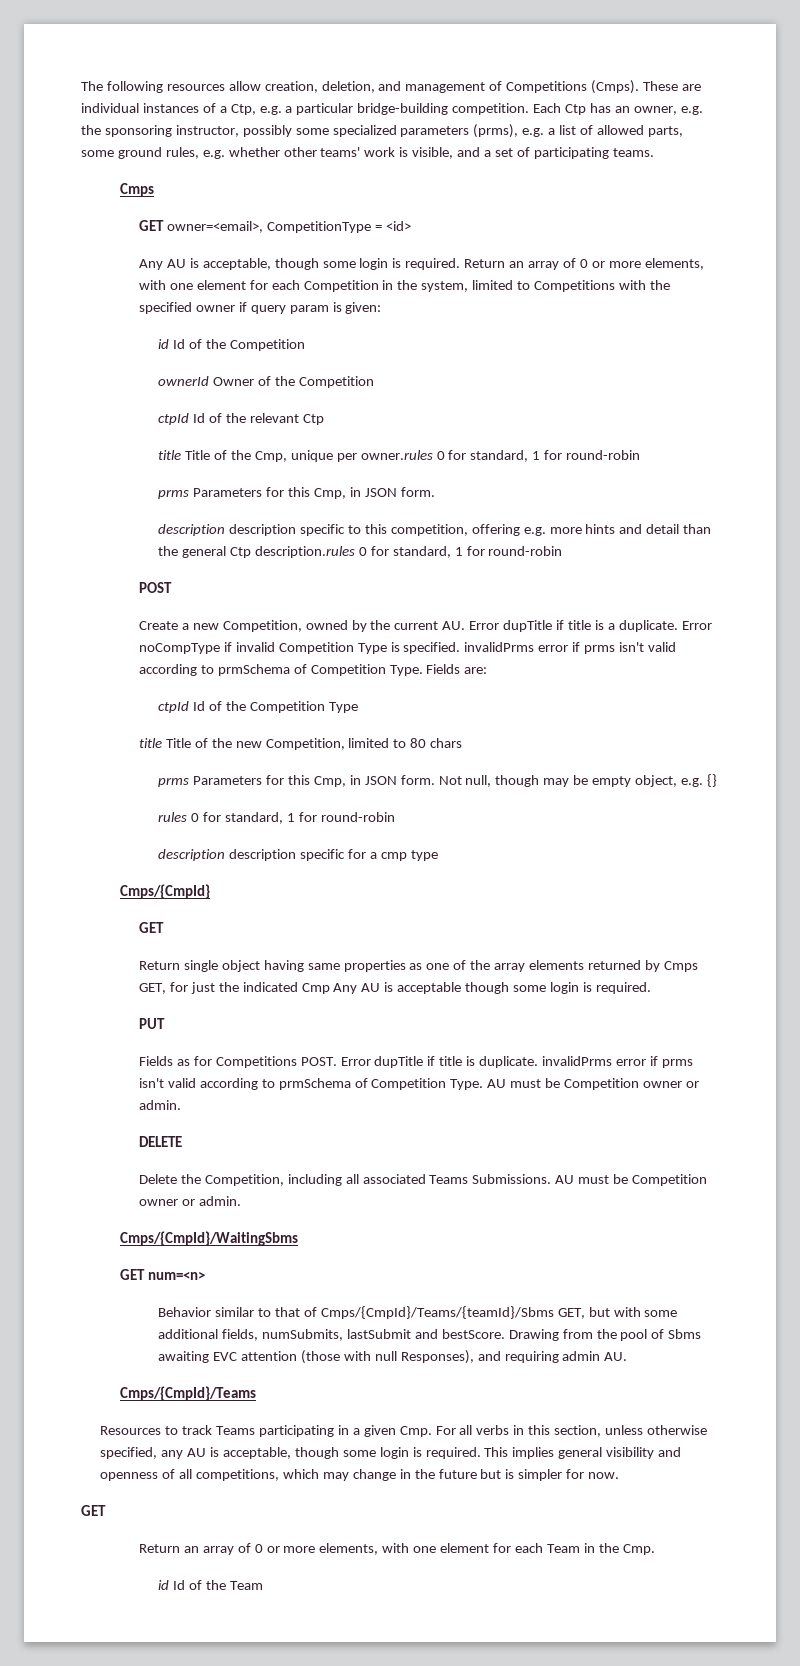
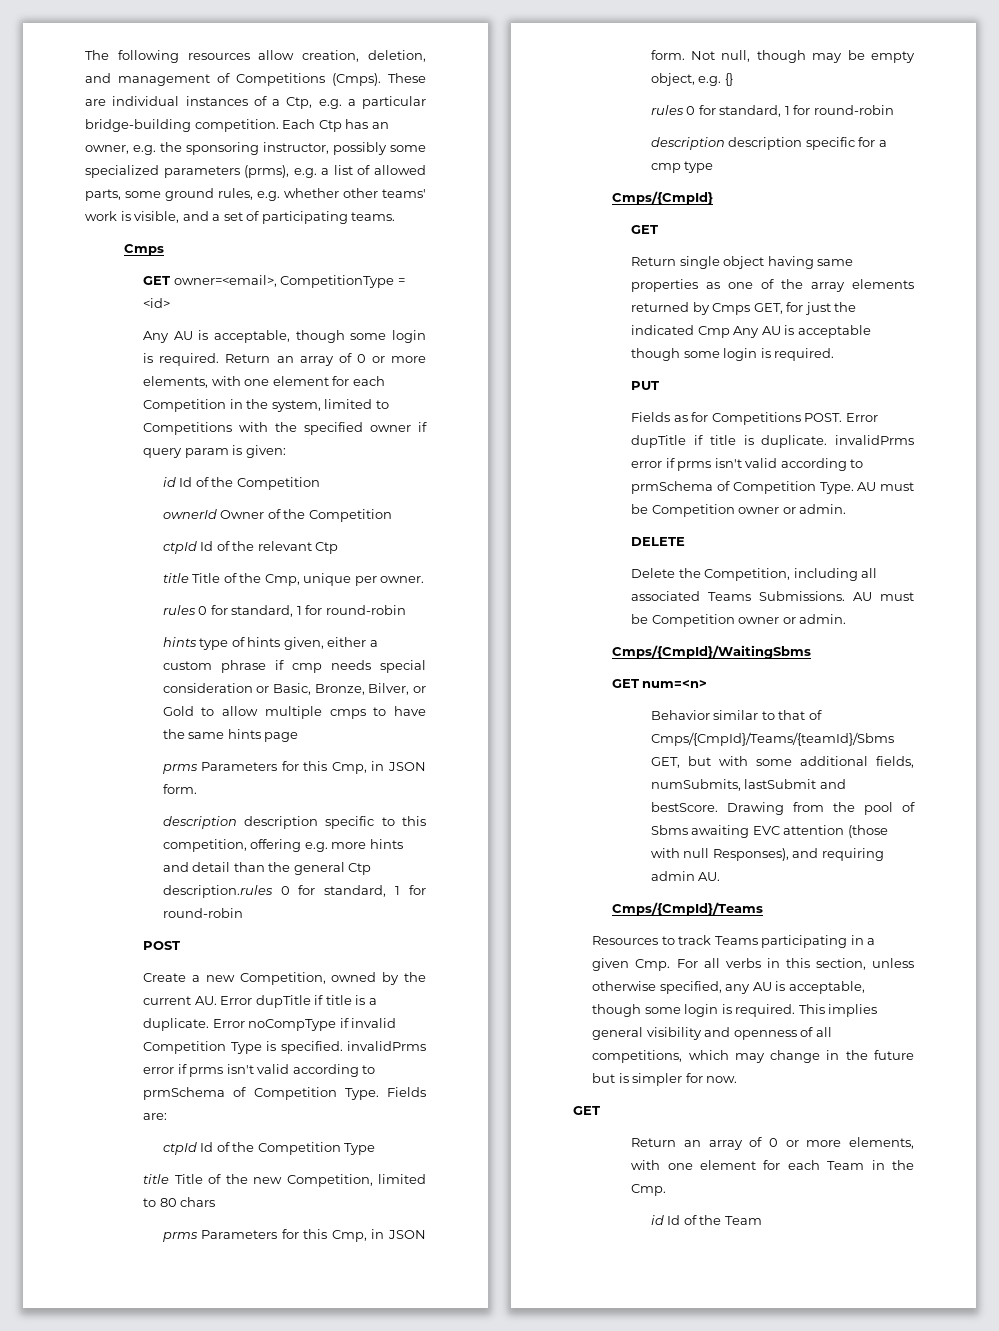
[360,450,641,462] owner.rules 0 for standard, 1 for round-robin -> [380,576,425,583] [162,605,406,617] [162,637,378,650] [162,660,427,673] [162,683,426,695] [162,706,426,719] [162,729,299,742] owner. // rules 0 for standard, 1 for round-robin // hints type of hints given, either a custom phrase if cmp needs special consideration or Basic, Bronze, Bilver, or Gold to allow multiple cmps to have the same hints page

